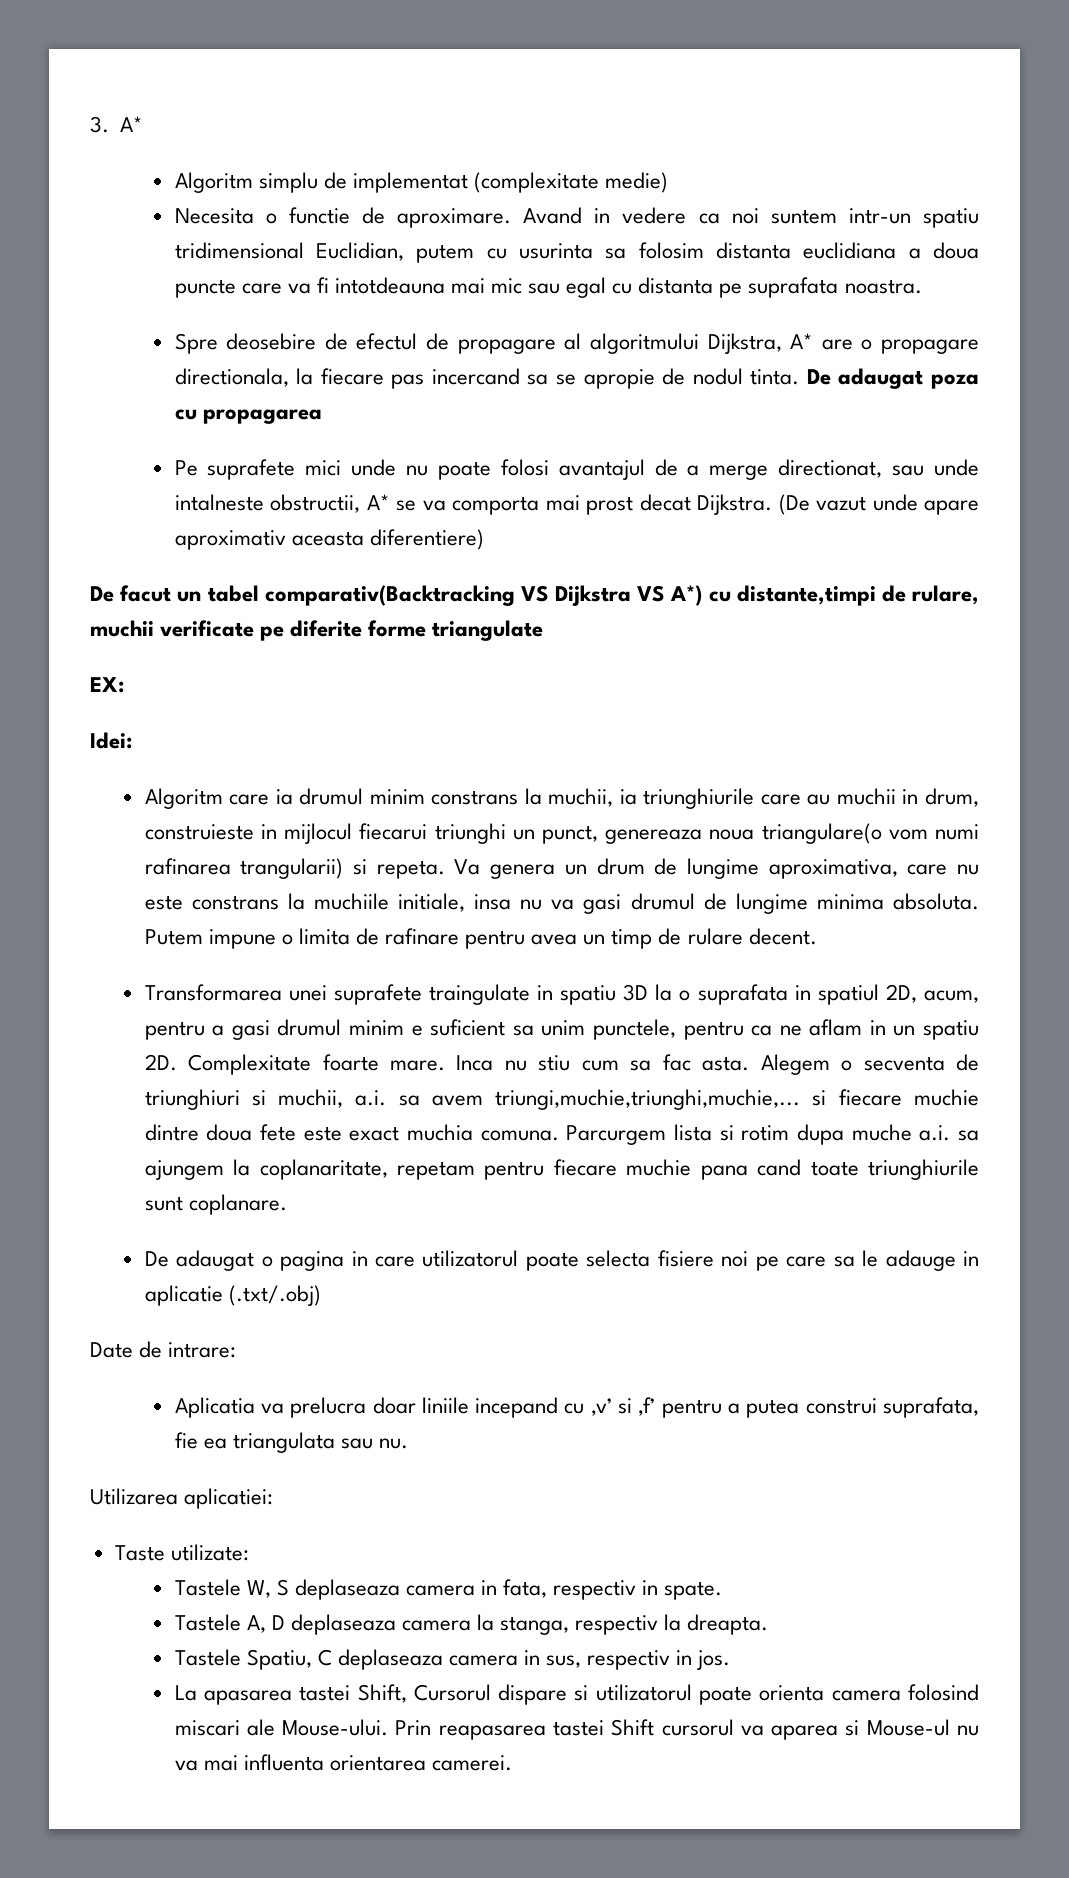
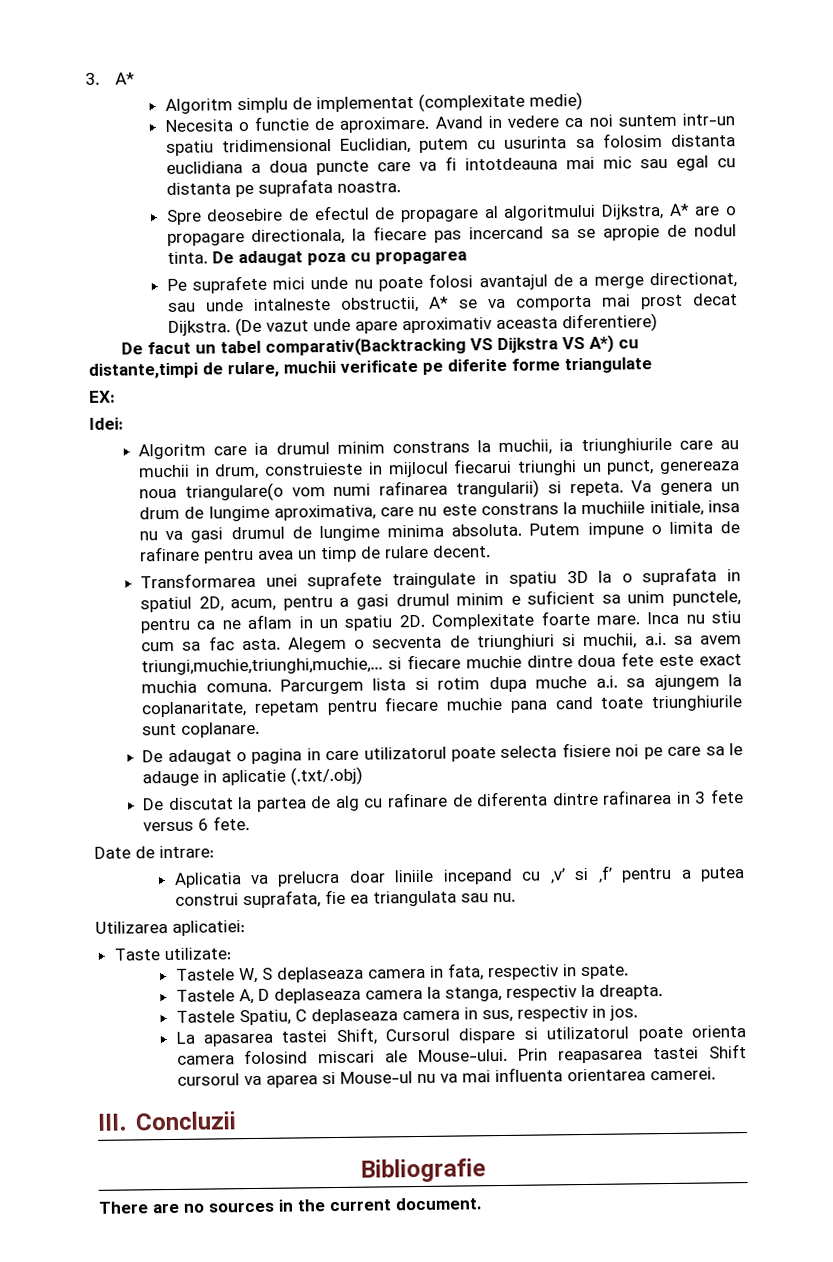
(321, 1295) none -> [142,789,744,812] [143,816,251,832] // De discutat la partea de alg cu rafinare de diferenta dintre rafinarea in 3 fete versus 6 fete.
(512, 1763) none -> [97,1111,236,1131] [360,1158,486,1183] [98,1197,482,1214] // III. Concluzii // Bibliografie // There are no sources in the current document.

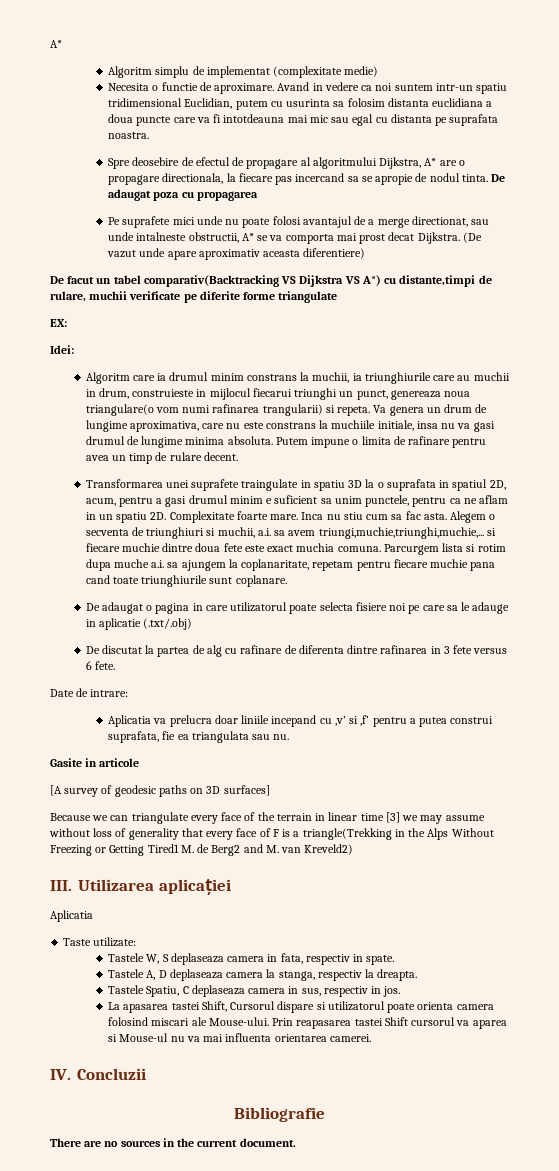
[85,72,100,85] 3. -> (50, 44) none
[95,920,245,936] Utilizarea aplicatiei: -> [50,758,140,767] [50,785,270,797] [50,812,485,824] [49,828,494,840] [50,844,354,856] [50,879,231,895] [50,910,93,922] Gasite in articole // [A survey of geodesic paths on 3D surfaces] // Because we can triangulate every face of the terrain in linear time [3] we may assume without loss of generality that every face of F is a triangle(Trekking in the Alps Without Freezing or Getting Tired1 M. de Berg2 and M. van Kreveld2) // III. Utilizarea aplicației // Aplicatia
[97,1113,127,1131] III. -> [50,1069,71,1080] IV.

